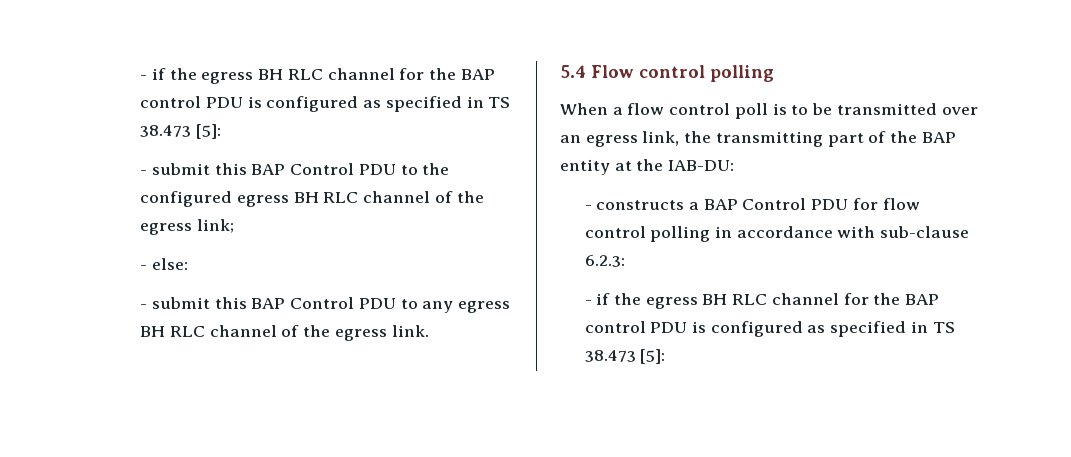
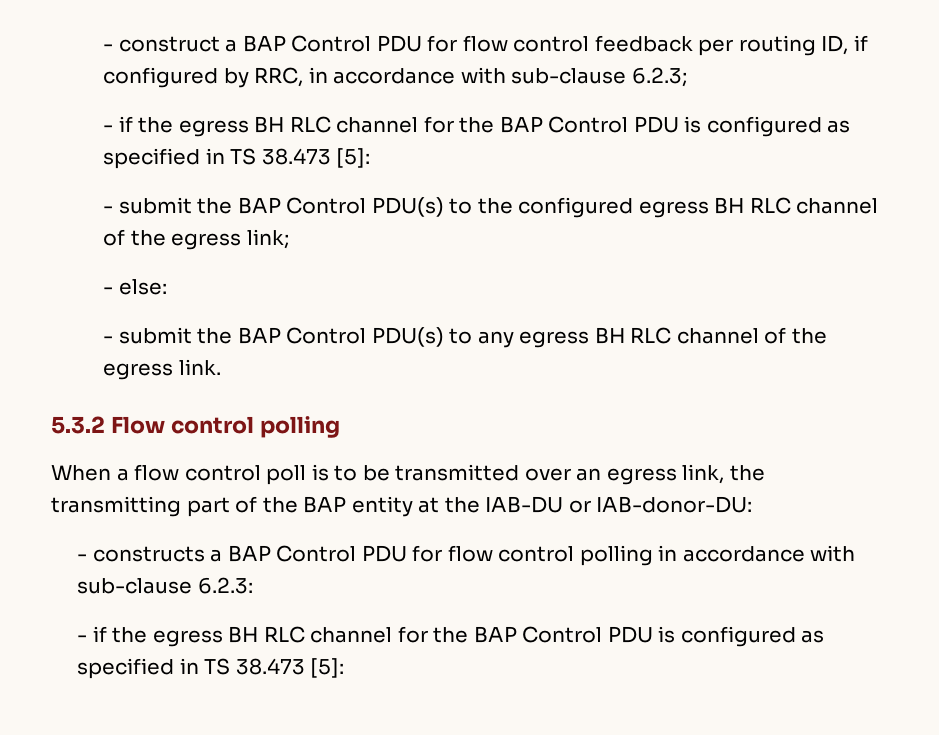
[140,68,495,84] [140,96,202,108] - if the egress BH RLC channel for the BAP control -> [102,35,868,56] [102,67,687,88] [102,116,629,137] - construct a BAP Control PDU for flow control feedback per routing ID, if configured by RRC, in accordance with sub-clause 6.2.3; // - if the egress BH RLC channel for the BAP Control
[214,163,396,175] this BAP Control PDU -> [197,197,444,217] the BAP Control PDU(s)
[214,297,396,309] this BAP Control PDU -> [197,327,444,347] the BAP Control PDU(s)
[560,65,586,78] 5.4 -> [51,416,105,434] 5.3.2
[668,160,735,171] IAB-DU: -> [485,496,753,513] IAB-DU or IAB-donor-DU:
[584,321,646,333] control -> [522,626,603,643] Control

